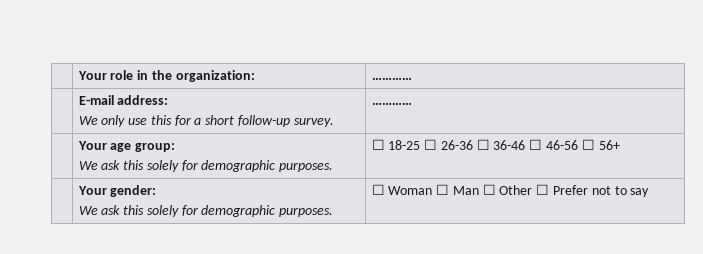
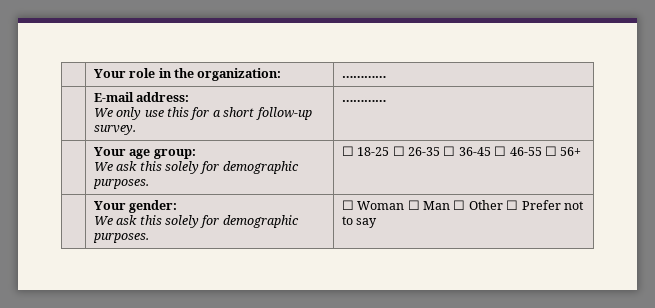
[440,139,578,150] 26-36 ☐ 36-46 ☐ 46-56 -> [408,146,542,156] 26-35 ☐ 36-45 ☐ 46-55

